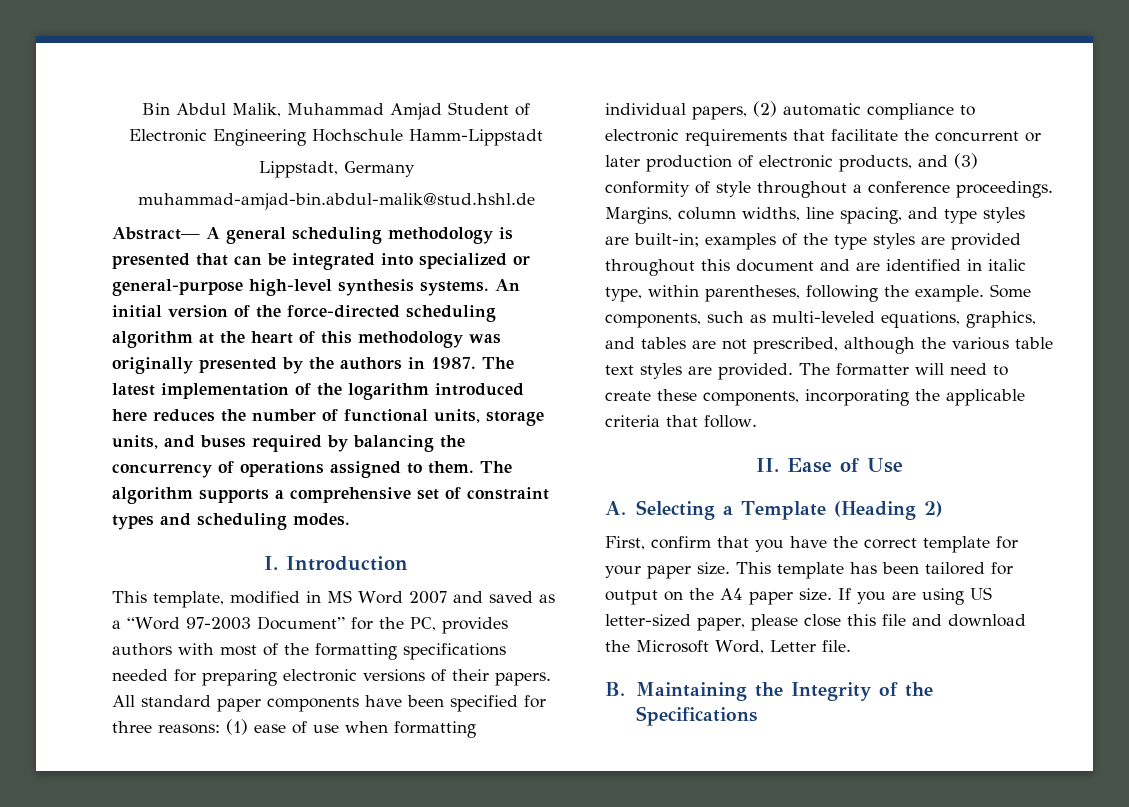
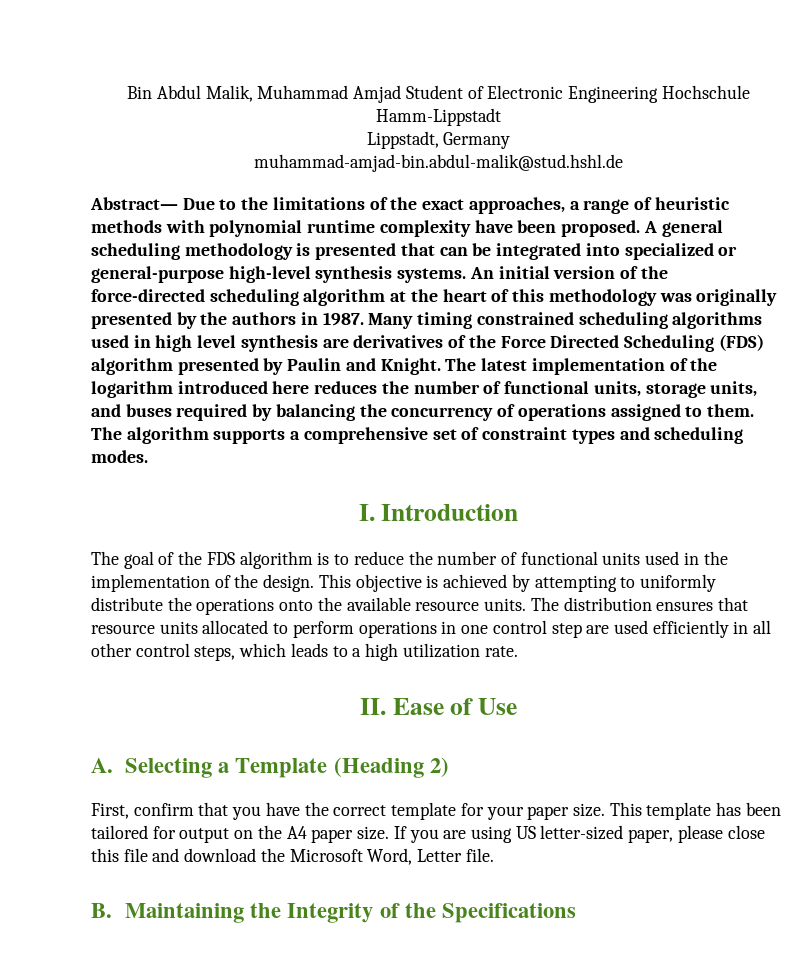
(200, 233) none -> [182,197,730,214] [91,220,641,237] Due to the limitations of the exact approaches, a range of heuristic methods with polynomial runtime complexity have been proposed.
(476, 363) none -> [368,312,763,329] [91,334,764,352] [91,358,441,375] Many timing constrained scheduling algorithms used in high level synthesis are derivatives of the Force Directed Scheduling (FDS) algorithm presented by Paulin and Knight.
[112,590,555,608] [112,616,508,634] [112,643,506,660] [112,669,551,686] [112,695,546,712] [112,719,476,738] [605,101,975,120] [605,129,1041,146] [605,153,978,172] [605,181,1053,198] [605,207,1025,224] [605,233,1021,250] [605,259,1026,276] [605,284,1031,302] [605,311,1036,328] [605,337,1053,354] [605,363,1008,380] [605,389,1025,406] [605,415,757,428] This template, modified in MS Word 2007 and saved as a “Word 97-2003 Document” for the PC, provides authors with most of the formatting specifications needed for preparing electronic versions of their papers. All standard paper components have been specified for three reasons: (1) ease of use when formatting individual papers, (2) automatic compliance to electronic requirements that facilitate the concurrent or later production of electronic products, and (3) conformity of style throughout a conference proceedings. Margins, column widths, line spacing, and type styles are built-in; examples of the type styles are provided throughout this document and are identified in italic type, within parentheses, following the example. Some components, such as multi-leveled equations, graphics, and tables are not prescribed, although the various table text styles are provided. The formatter will need to create these components, incorporating the applicable criteria that follow. -> [91,551,728,569] [91,574,716,592] [91,597,748,615] [91,620,772,638] [91,643,518,661] The goal of the FDS algorithm is to reduce the number of functional units used in the implementation of the design. This objective is achieved by attempting to uniformly distribute the operations onto the available resource units. The distribution ensures that resource units allocated to perform operations in one control step are used efficiently in all other control steps, which leads to a high utilization rate.

